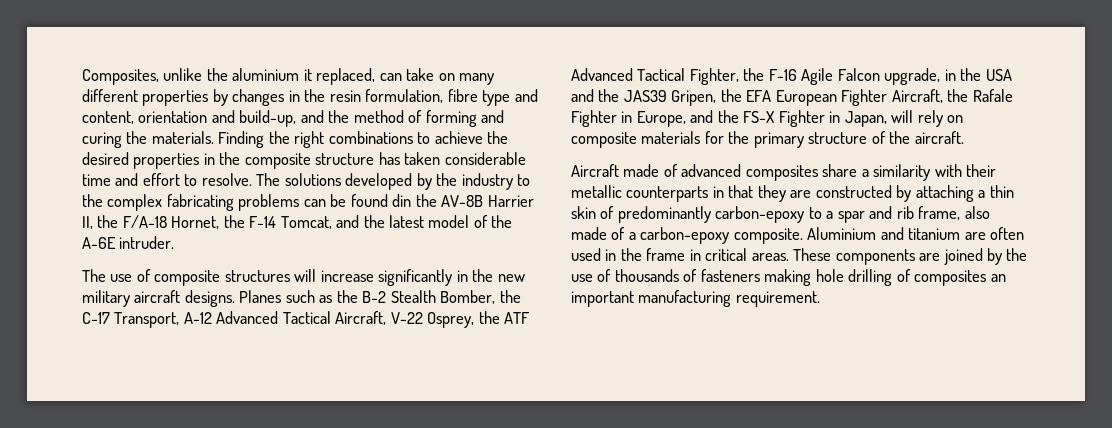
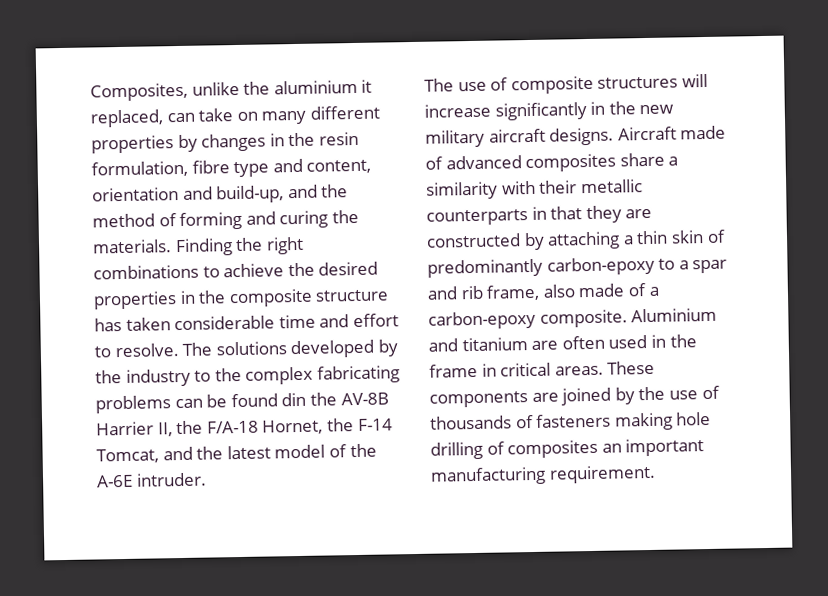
[239,290,521,304] [82,311,531,328] [571,68,1012,85] [571,89,1013,106] [571,110,964,127] [571,131,964,148] Planes such as the B-2 Stealth Bomber, the C-17 Transport, A-12 Advanced Tactical Aircraft, V-22 Osprey, the ATF Advanced Tactical Fighter, the F-16 Agile Falcon upgrade, in the USA and the JAS39 Gripen, the EFA European Fighter Aircraft, the Rafale Fighter in Europe, and the FS-X Fighter in Japan, will rely on composite materials for the primary structure of the aircraft. // -> (615, 136) none

